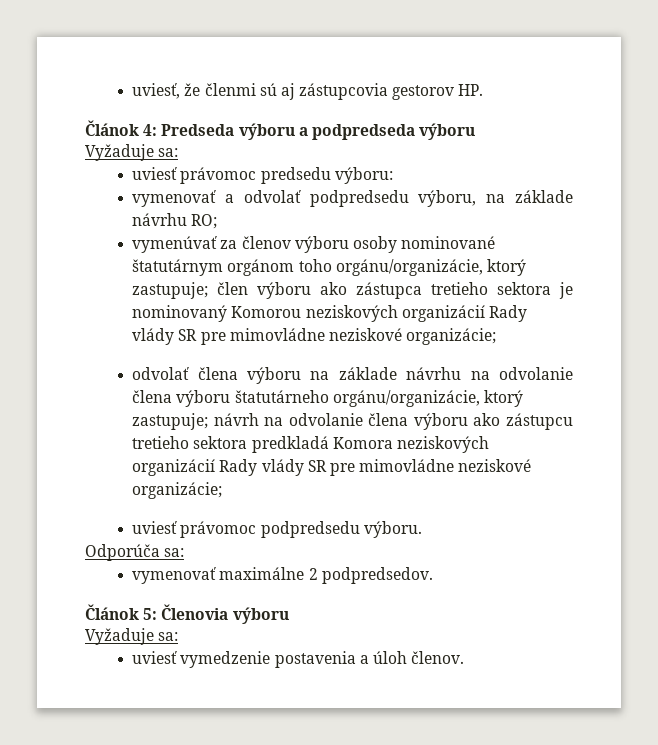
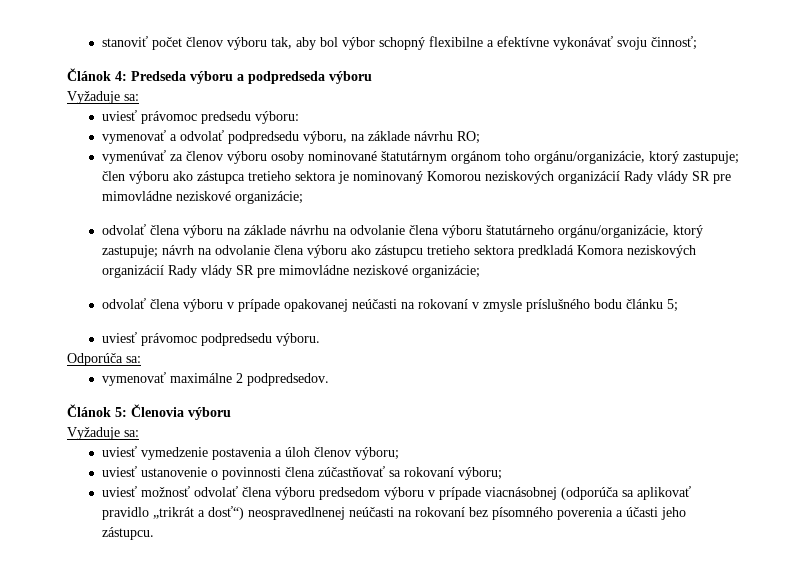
[132,83,484,100] uviesť, že členmi sú aj zástupcovia gestorov HP. -> [101,36,697,50] stanoviť počet členov výboru tak, aby bol výbor schopný flexibilne a efektívne vykonávať svoju činnosť;
(223, 490) none -> [101,298,678,312] // odvolať člena výboru v prípade opakovanej neúčasti na rokovaní v zmysle príslušného bodu článku 5;
[411,651,465,664] členov. -> [313,447,399,460] [101,466,502,480] [101,486,691,500] [101,506,686,520] [101,527,154,540] členov výboru; // uviesť ustanovenie o povinnosti člena zúčastňovať sa rokovaní výboru; // uviesť možnosť odvolať člena výboru predsedom výboru v prípade viacnásobnej (odporúča sa aplikovať pravidlo „trikrát a dosť“) neospravedlnenej neúčasti na rokovaní bez písomného poverenia a účasti jeho zástupcu.

